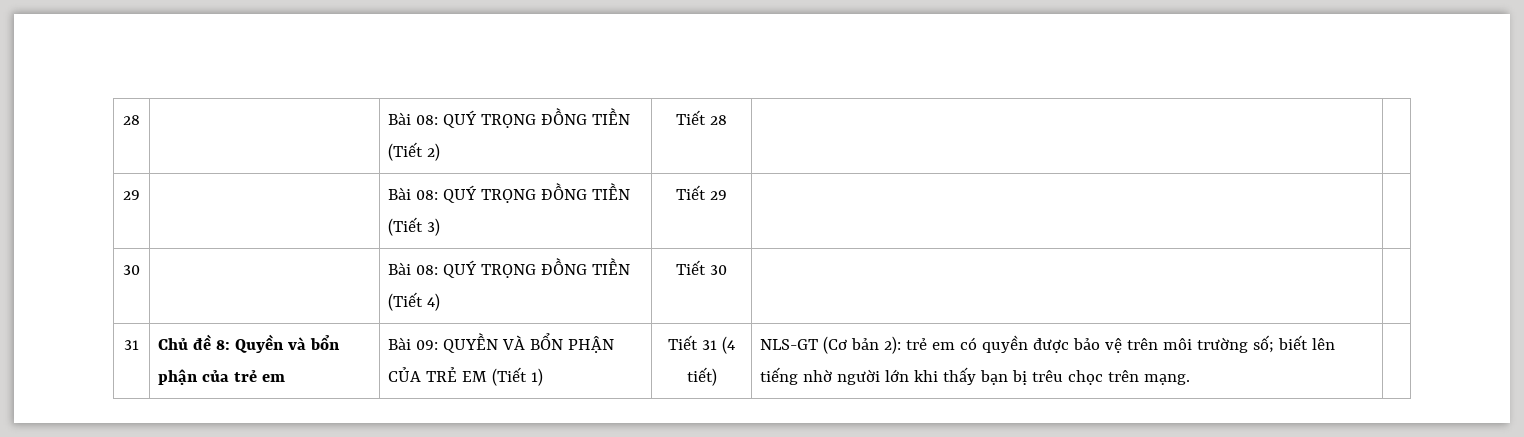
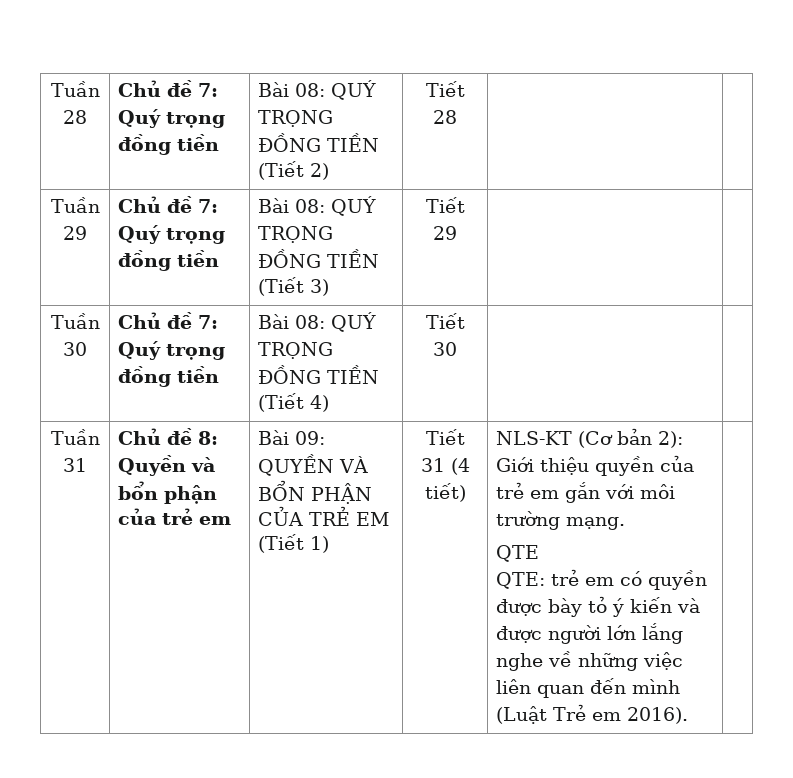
[123,115,140,125] 28 | -> [50,81,100,97] [63,110,87,124] [118,80,219,97] [118,109,226,128] [118,134,220,155] Tuần 28 | Chủ đề 7: Quý trọng đồng tiền
[123,190,140,200] 29 | -> [50,197,100,213] [63,226,87,240] [118,196,219,213] [118,225,226,244] [118,250,220,271] Tuần 29 | Chủ đề 7: Quý trọng đồng tiền
[123,265,140,275] 30 | -> [50,313,100,329] [63,342,87,356] [118,312,219,329] [118,341,226,360] [118,366,220,387] Tuần 30 | Chủ đề 7: Quý trọng đồng tiền
(727, 270) none -> [50,429,100,445] Tuần
[760,339,819,350] NLS-GT -> [496,431,573,445] NLS-KT
(902, 345) none -> [496,455,695,476] [496,482,676,503] [496,511,626,530] [496,545,540,562] [496,572,546,589] Giới thiệu quyền của trẻ em gắn với môi trường mạng. // QTE // QTE:
[1073,335,1335,353] [760,367,1190,385] bảo vệ trên môi trường số; biết lên tiếng nhờ người lớn khi thấy bạn bị trêu chọc trên mạng. -> [548,596,701,617] [496,623,684,644] [496,651,684,671] [496,678,681,698] [496,704,689,724] bày tỏ ý kiến và được người lớn lắng nghe về những việc liên quan đến mình (Luật Trẻ em 2016).

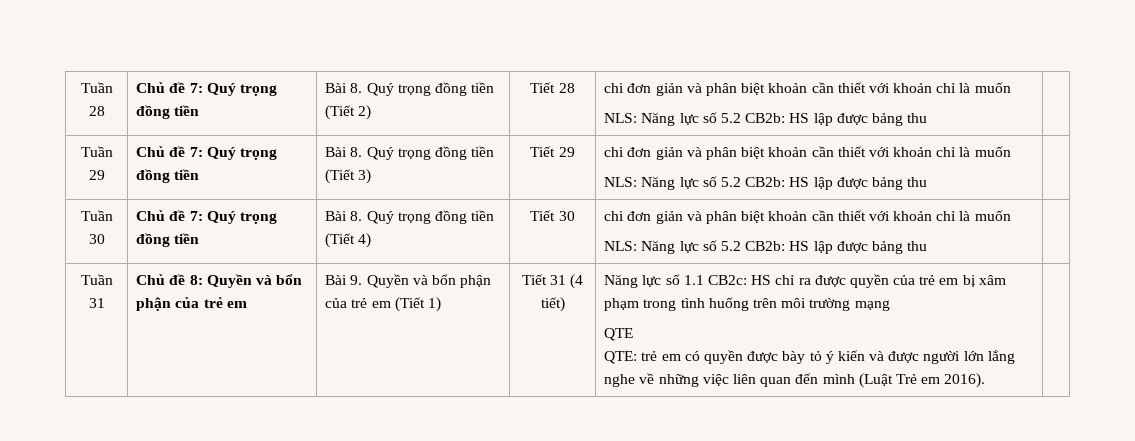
[295,80,377,100] [258,110,334,127] [258,133,380,152] 08: QUÝ TRỌNG ĐỒNG TIỀN -> [350,82,495,96] 8. Quý trọng đồng tiền
(457, 117) none -> [604,82,1011,96] [604,112,928,126] chi đơn giản và phân biệt khoản cần thiết với khoản chỉ là muốn // NLS: Năng lực số 5.2 CB2b: HS lập được bảng thu
[295,196,377,216] [258,226,334,243] [258,249,380,268] 08: QUÝ TRỌNG ĐỒNG TIỀN -> [350,146,495,160] 8. Quý trọng đồng tiền
(457, 233) none -> [604,146,1011,160] [604,176,928,190] chi đơn giản và phân biệt khoản cần thiết với khoản chỉ là muốn // NLS: Năng lực số 5.2 CB2b: HS lập được bảng thu
[295,312,377,332] [258,342,334,359] [258,365,380,384] 08: QUÝ TRỌNG ĐỒNG TIỀN -> [350,210,495,224] 8. Quý trọng đồng tiền
(457, 349) none -> [604,210,1011,224] [604,240,928,254] chi đơn giản và phân biệt khoản cần thiết với khoản chỉ là muốn // NLS: Năng lực số 5.2 CB2b: HS lập được bảng thu
[295,431,326,445] [258,454,369,476] [258,480,373,504] [258,506,390,526] 09: QUYỀN VÀ BỔN PHẬN CỦA TRẺ EM -> [350,274,492,288] [325,298,391,308] 9. Quyền và bổn phận của trẻ em
[496,428,684,448] [496,455,695,476] [496,482,635,503] NLS-KT (Cơ bản 2): Giới thiệu quyền của trẻ em gắn với -> [604,274,1006,288] [604,297,777,311] Năng lực số 1.1 CB2c: HS chỉ ra được quyền của trẻ em bị xâm phạm trong tình huống trên
[566,517,626,530] mạng. -> [854,300,890,311] mạng

